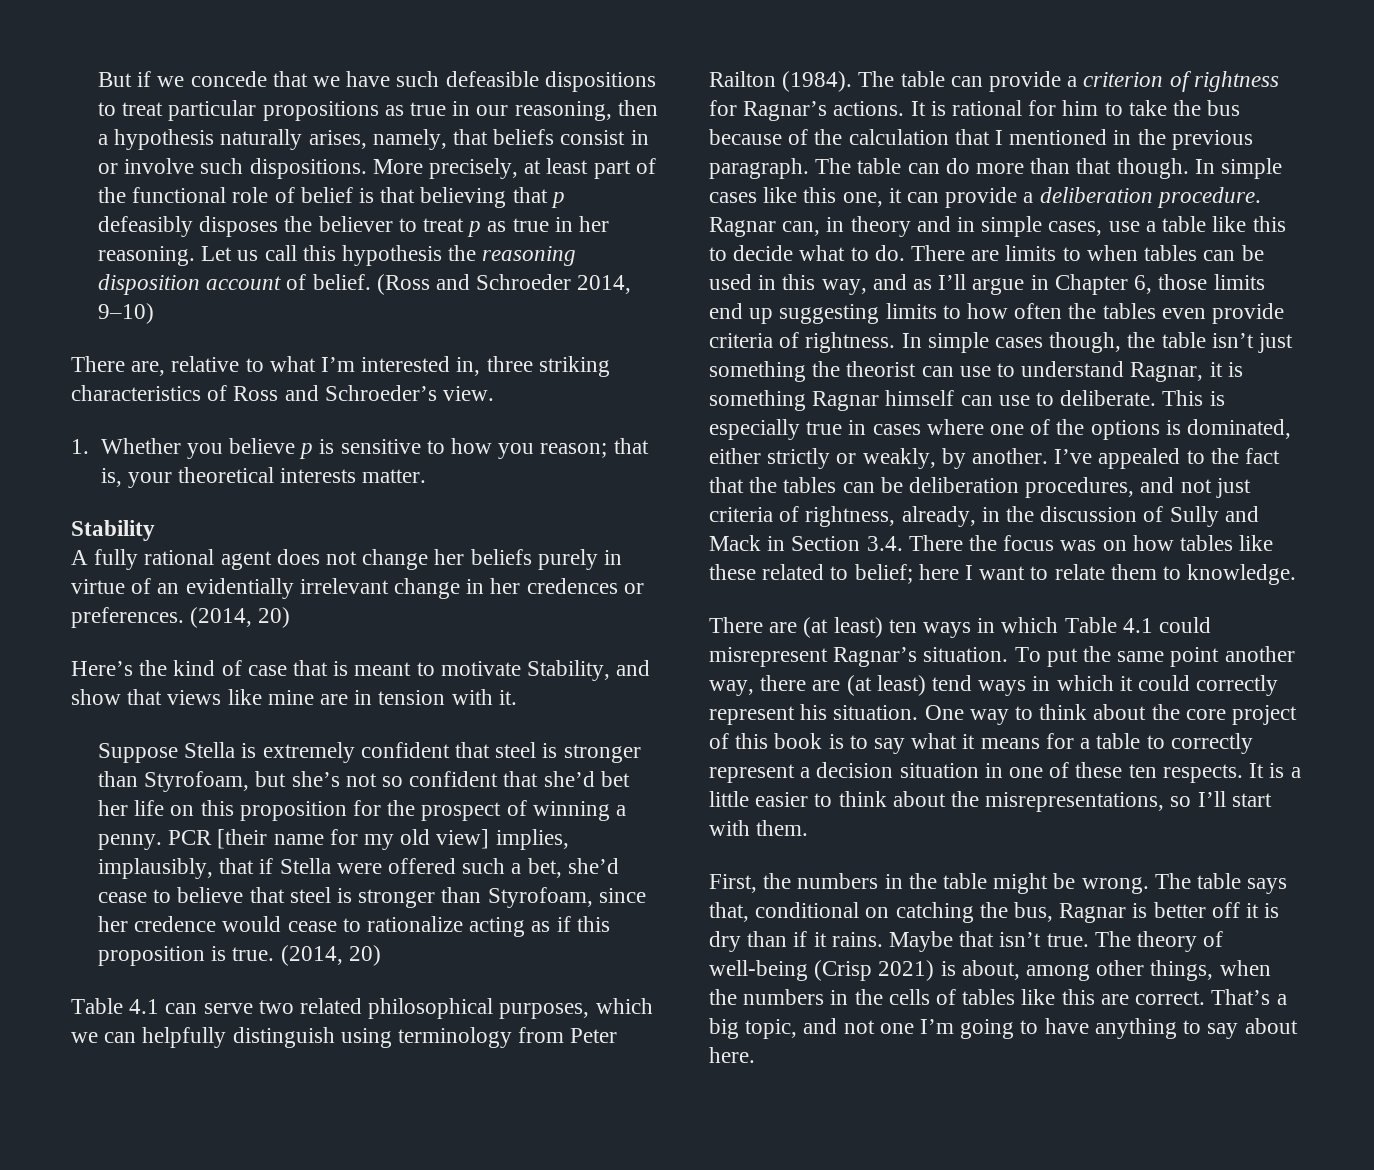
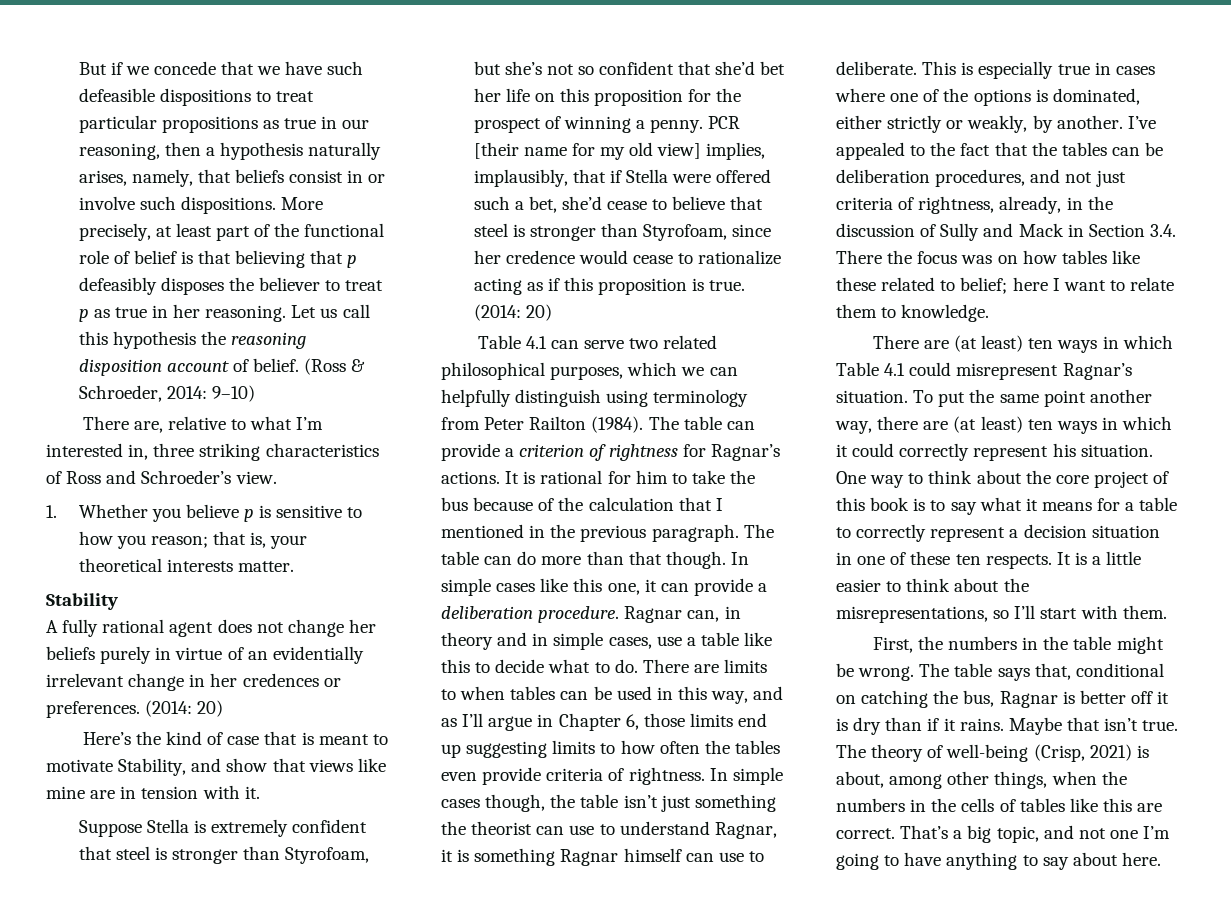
[436,274,632,294] and Schroeder 2014, -> [351,359,366,372] [78,385,207,402] & Schroeder, 2014:
[190,607,253,628] (2014, -> [145,700,193,717] (2014:
[280,945,343,966] (2014, -> [473,304,521,321] (2014:
[932,675,973,691] tend -> [1027,419,1053,430] ten
[814,960,873,981] (Crisp -> [1033,744,1085,762] (Crisp,

